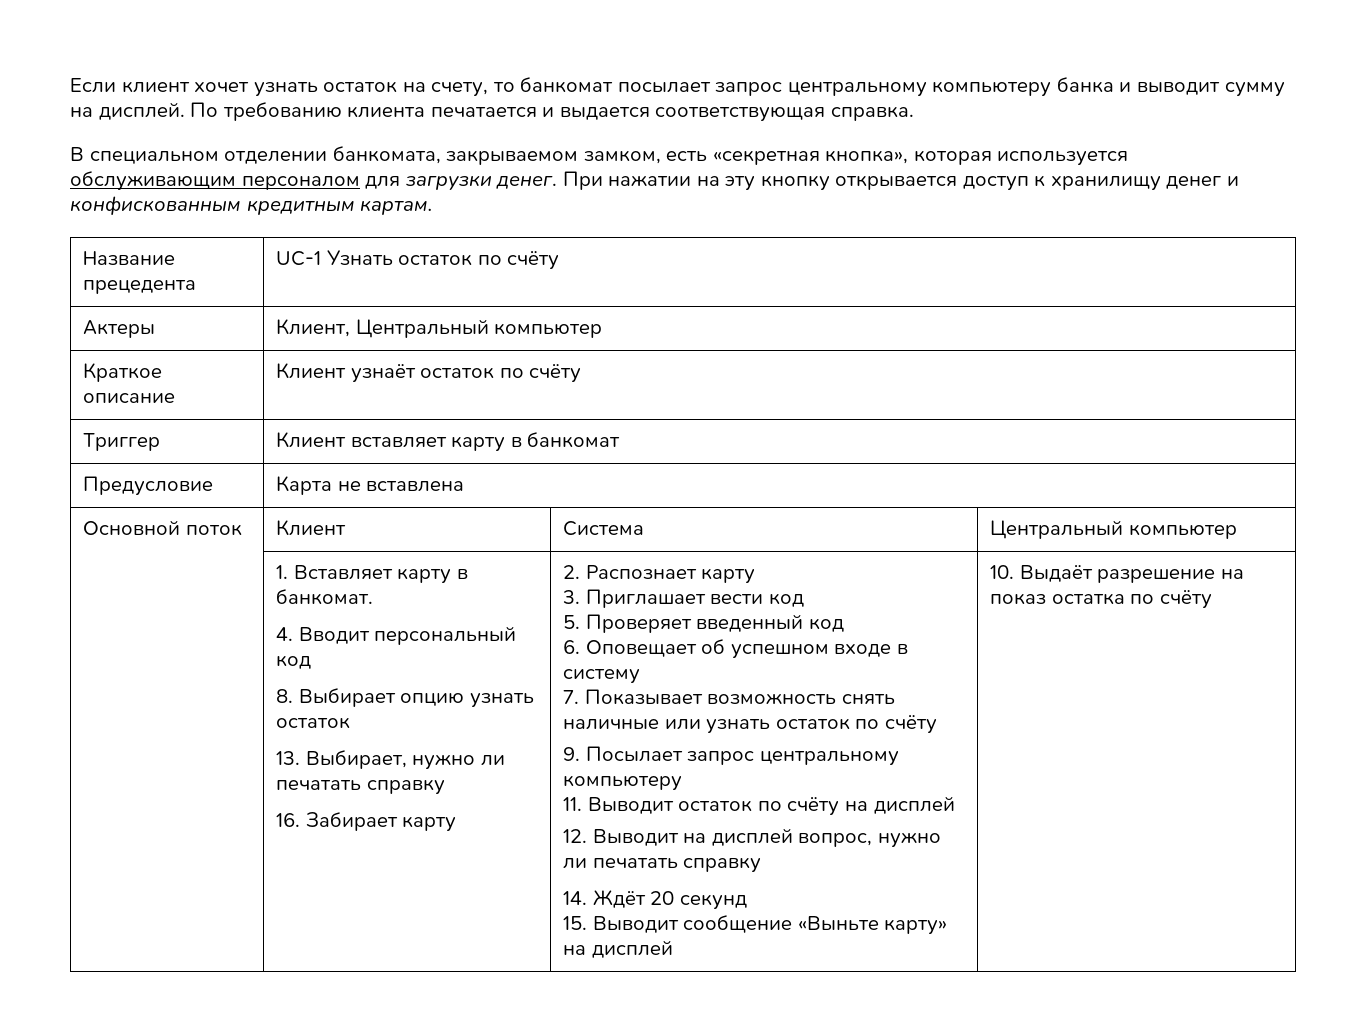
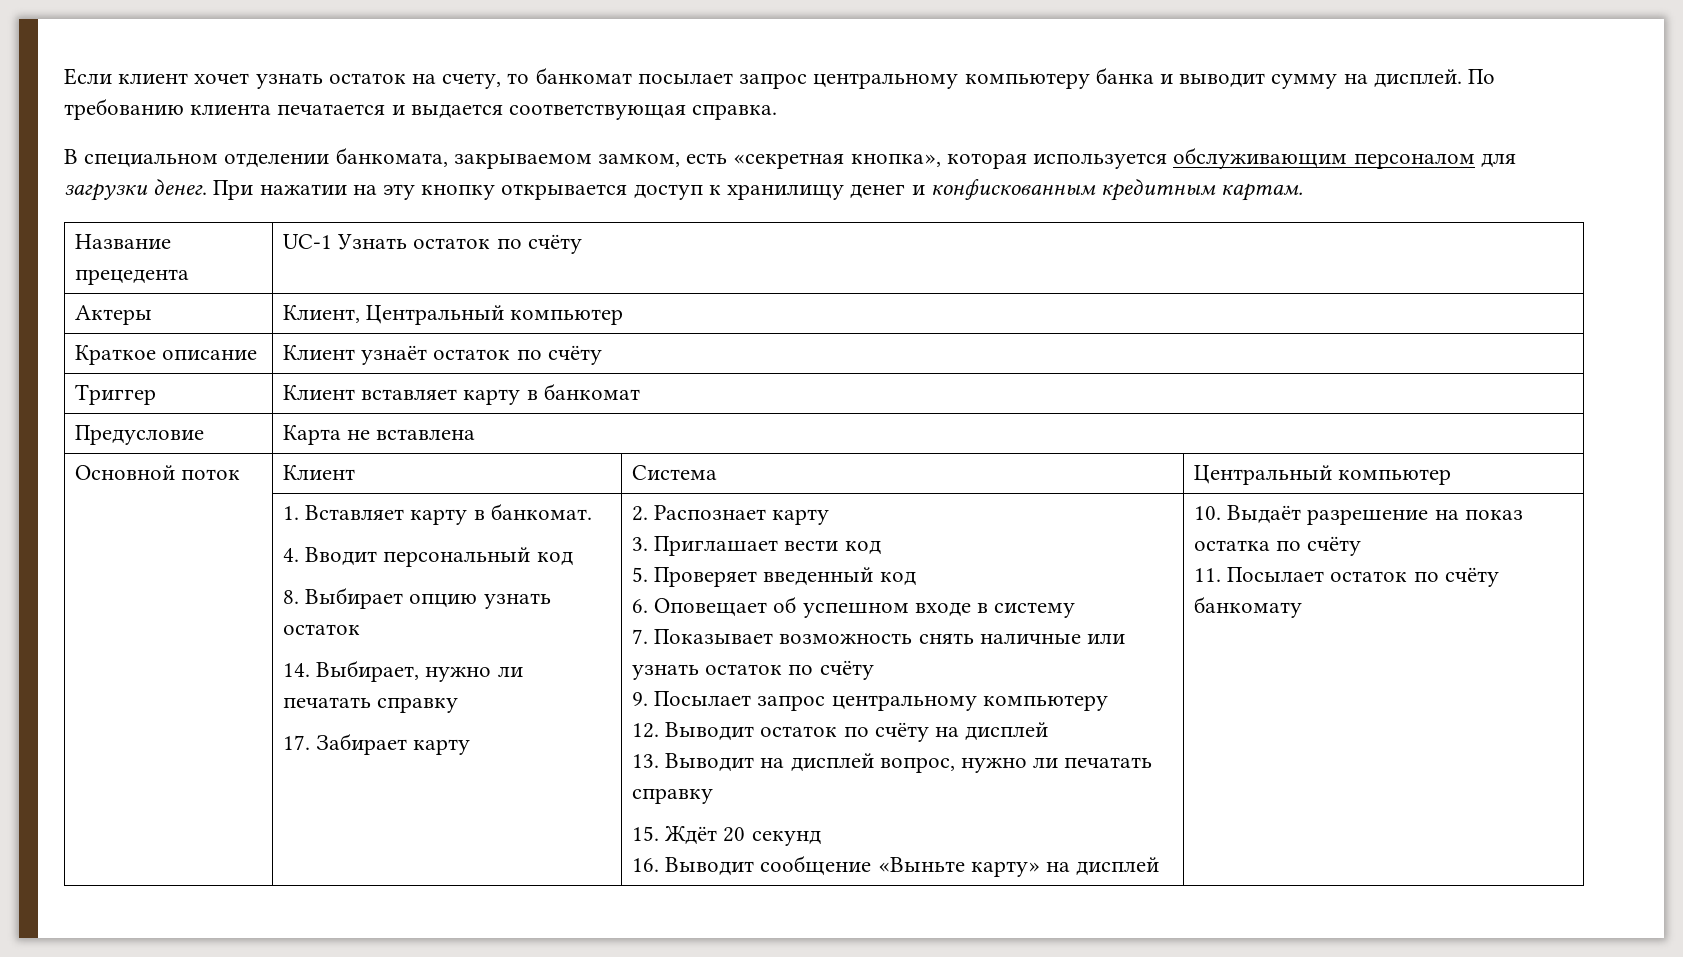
[276,751,301,765] 13. -> [282,663,310,677] 14.
[276,813,301,827] 16. -> [282,735,310,750] 17.
[563,797,583,811] 11. -> [631,723,659,738] 12.
[563,829,588,843] 12. -> [631,754,659,768] 13.
[563,891,588,905] 14. -> [631,826,659,841] 15.
[563,916,588,930] 15. -> [631,858,659,872] 16.
(1212, 599) none -> [1193,567,1499,587] [1193,596,1302,618] // 11. Посылает остаток по счёту банкомату

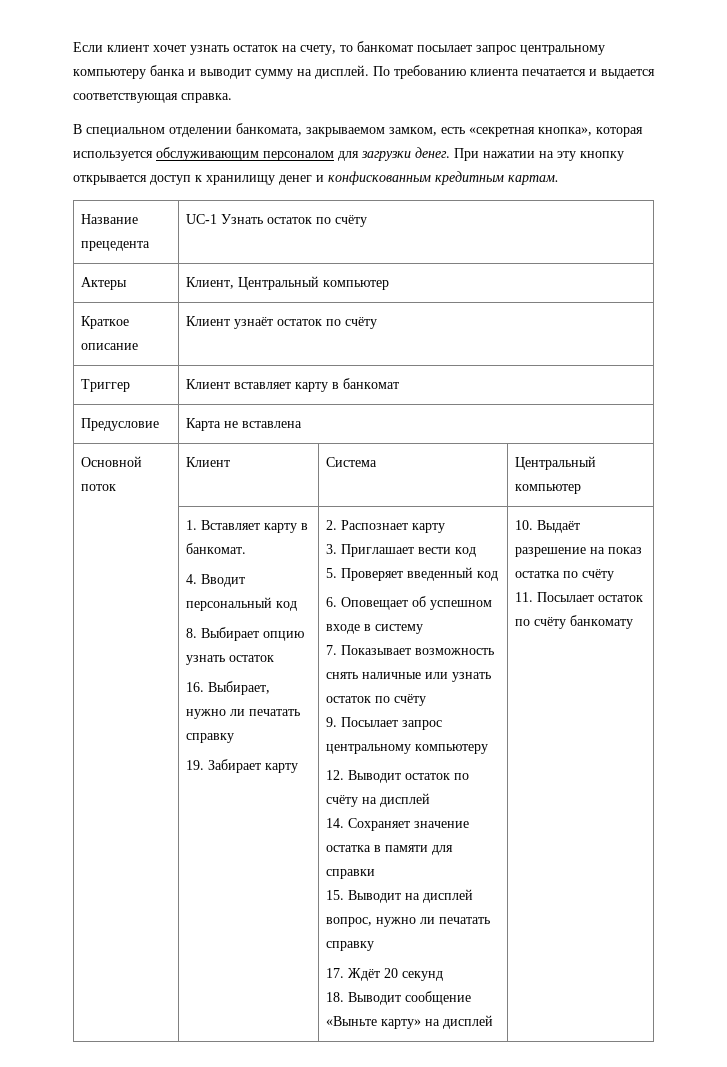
[282,663,310,677] 14. -> [185,682,204,692] 16.
[282,735,310,750] 17. -> [185,760,204,770] 19.
[631,754,659,768] 13. -> [325,818,469,831] [325,845,453,855] [325,869,375,879] [325,890,344,900] 14. Сохраняет значение остатка в памяти для справки // 15.
[631,826,659,841] 15. -> [325,968,344,978] 17.
[631,858,659,872] 16. -> [325,992,344,1002] 18.

